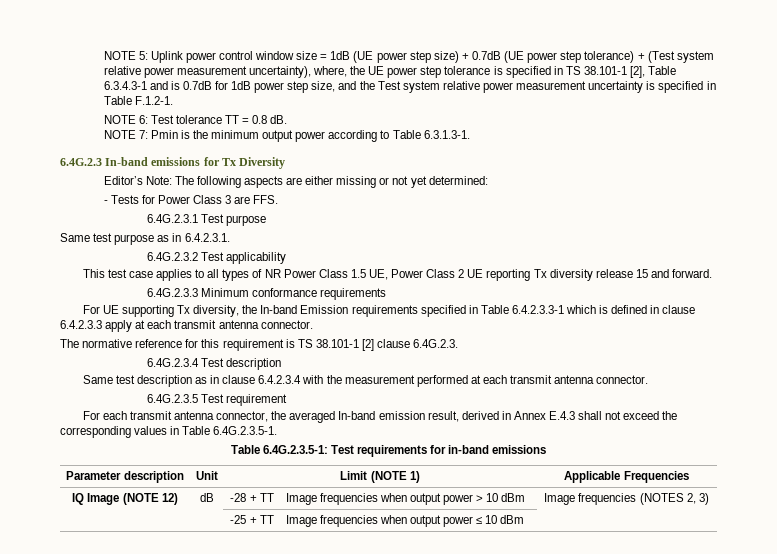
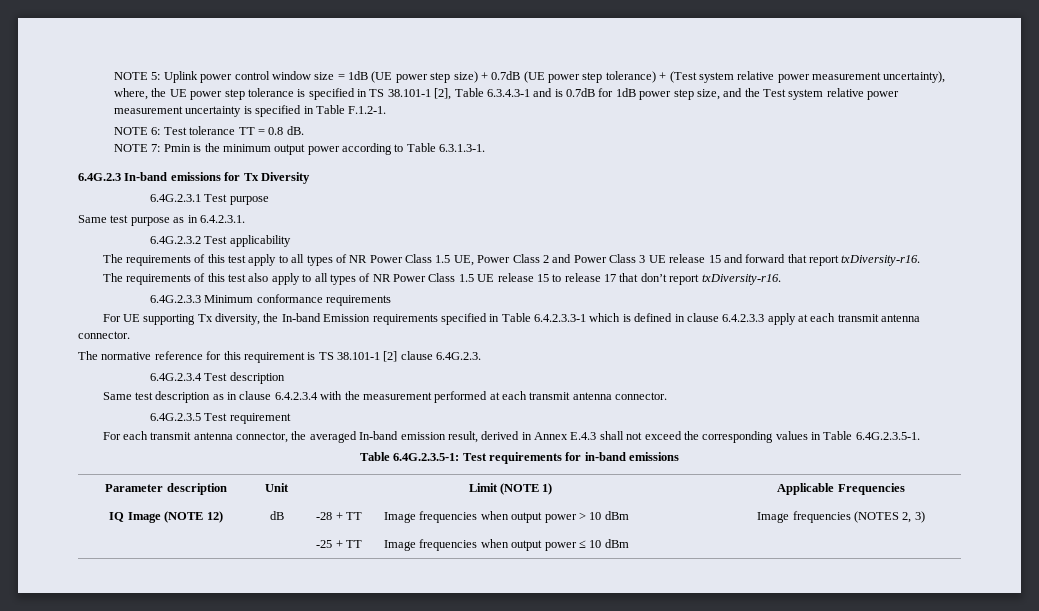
[103,176,488,188] [103,195,279,204] // Editor’s Note: The following aspects are either missing or not yet determined: // - Tests for Power Class 3 are FFS. -> (310, 178) none
[82,269,192,281] This test case applies -> [102,254,277,266] The requirements of this test apply
[467,269,713,281] UE reporting Tx diversity release 15 and forward. -> [552,254,921,266] [102,273,781,285] and Power Class 3 UE release 15 and forward that report txDiversity-r16. // The requirements of this test also apply to all types of NR Power Class 1.5 UE release 15 to release 17 that don’t report txDiversity-r16.

